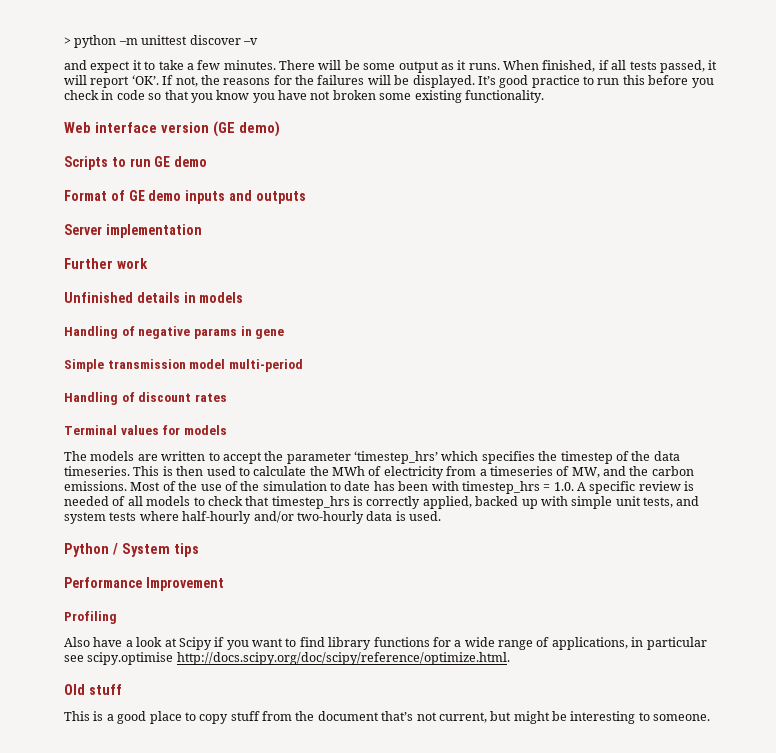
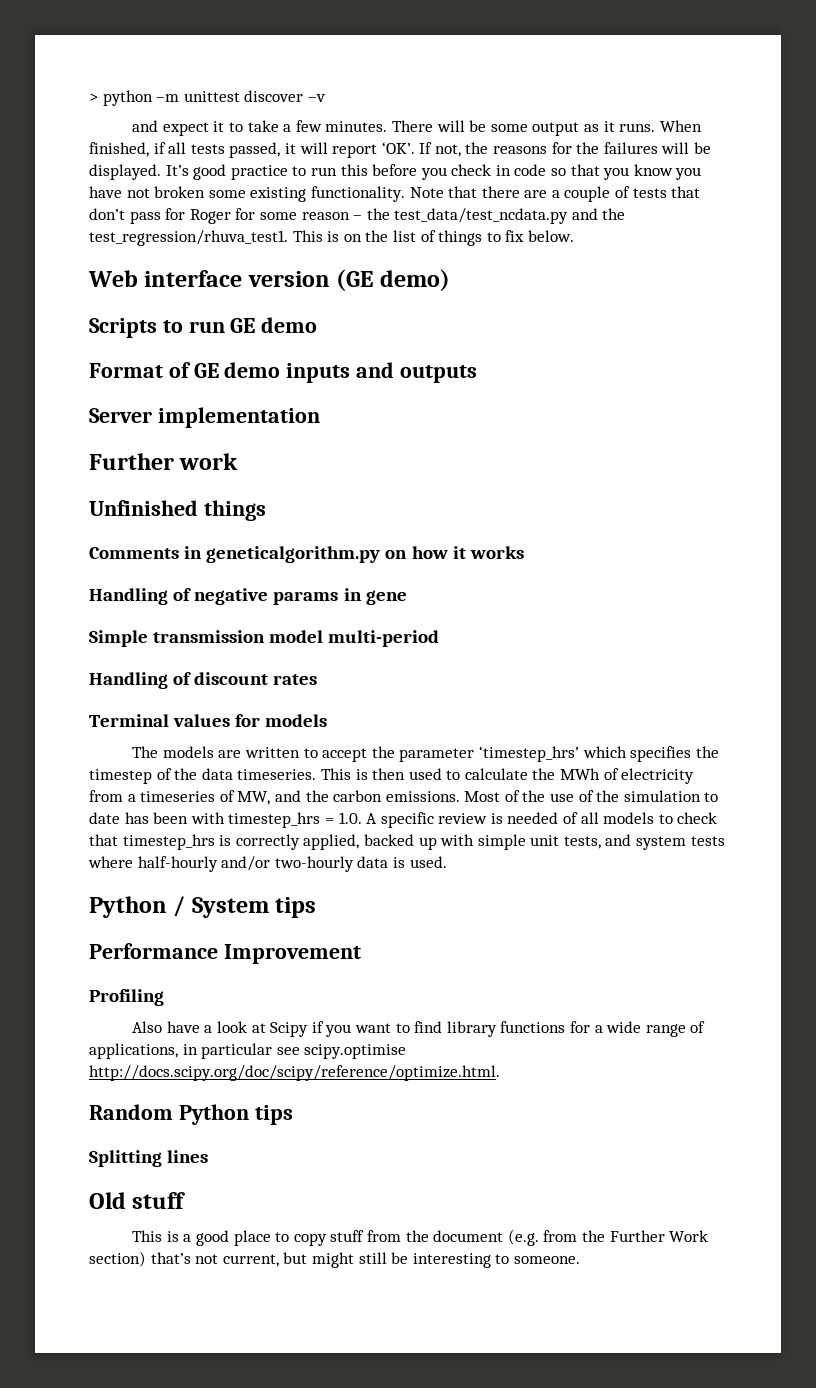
(544, 96) none -> [409,186,701,202] [89,208,626,224] [89,230,574,246] Note that there are a couple of tests that don’t pass for Roger for some reason – the test_data/test_ncdata.py and the test_regression/rhuva_test1. This is on the list of things to fix below.
[136,292,244,303] details in models -> [203,500,266,521] [89,546,524,563] things // Comments in geneticalgorithm.py on how it works
(510, 658) none -> [89,1104,293,1125] [89,1150,209,1167] // Random Python tips // Splitting lines
(379, 716) none -> [507,1229,709,1246] [89,1251,146,1267] (e.g. from the Further Work section)
(550, 717) none -> [358,1252,387,1264] still

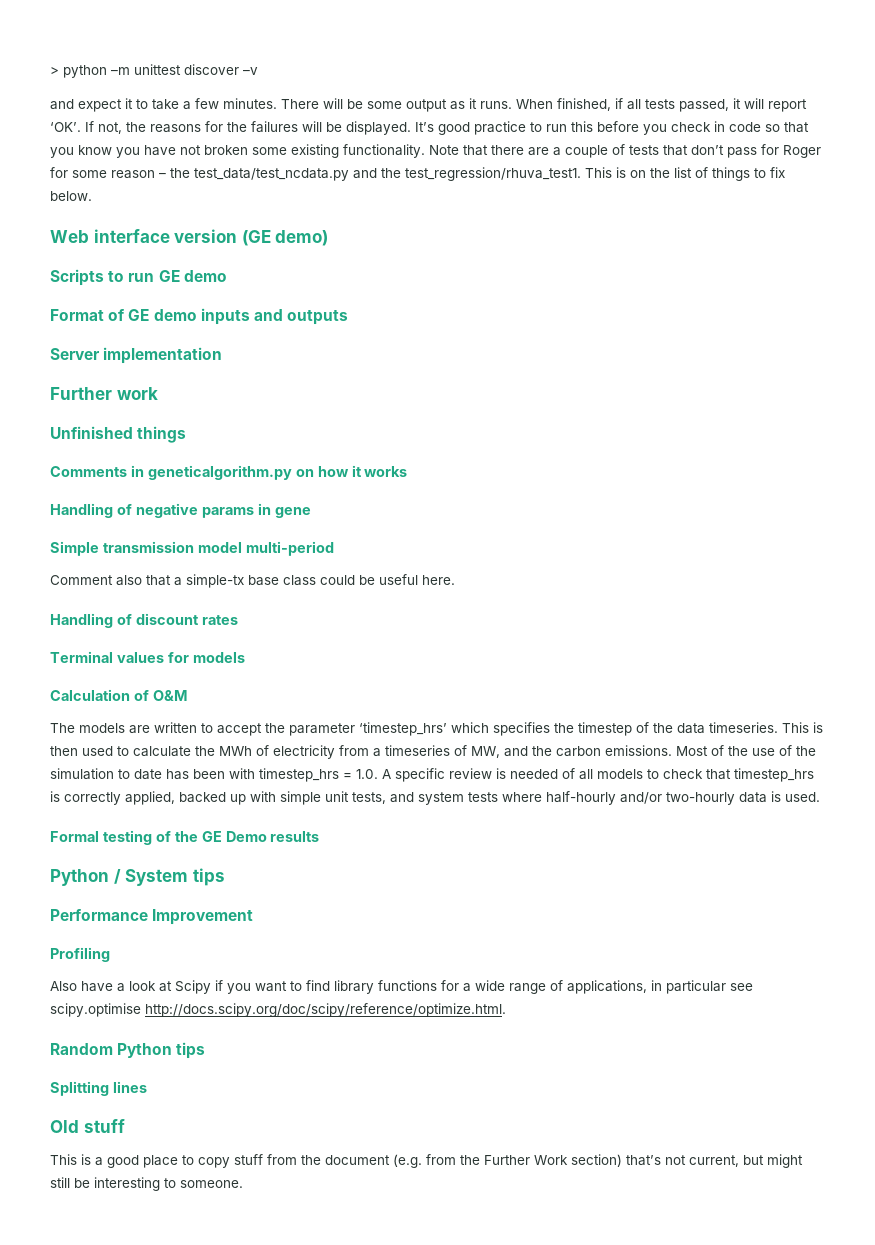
(440, 638) none -> [50,574,455,588] // Comment also that a simple-tx base class could be useful here.
(328, 720) none -> [50,689,188,701] // Calculation of O&M
(447, 862) none -> [50,830,320,845] // Formal testing of the GE Demo results

